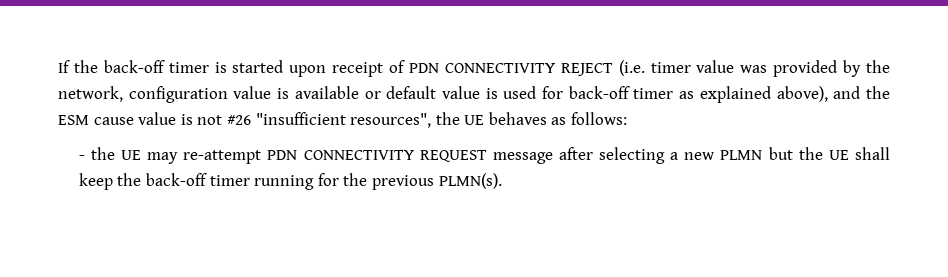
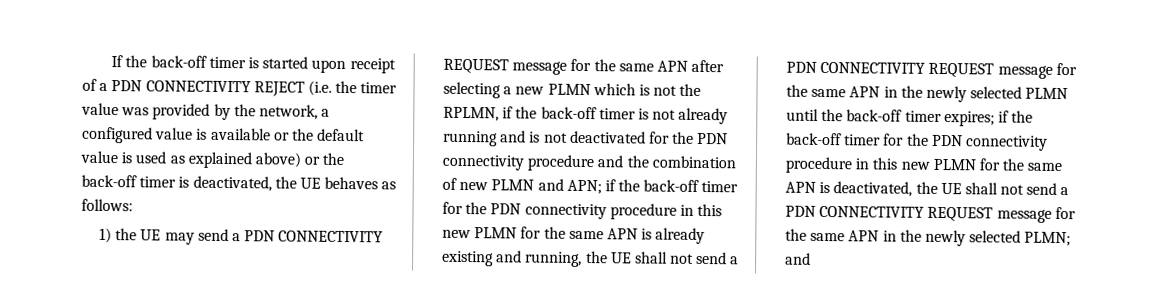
(406, 66) none -> [99,82,109,92] a
(645, 68) none -> [335,80,358,94] the
[128,86,228,103] configuration -> [321,108,331,117] [82,126,153,144] a configured
(381, 95) none -> [291,128,314,141] the
[542,86,890,103] [58,112,432,128] for back-off timer as explained above), and the ESM cause value is not #26 "insufficient resources", -> [169,151,345,169] [81,174,272,192] as explained above) or the back-off timer is deactivated,
[78,155,85,160] - -> [98,227,112,244] 1)
[183,150,553,164] re-attempt PDN CONNECTIVITY REQUEST message -> [197,228,384,243] [442,58,688,75] send a PDN CONNECTIVITY REQUEST message for the same APN
[768,147,891,160] [78,173,502,190] but the UE shall keep the back-off timer running for the previous PLMN(s). -> [592,83,702,96] [442,106,729,125] [442,130,729,147] [441,154,736,172] [441,177,739,195] [441,201,723,220] [441,226,706,245] [441,250,740,267] [785,61,1077,79] [785,84,1069,103] [785,108,1034,127] [785,132,1048,151] [784,156,1063,174] [784,181,1070,197] [784,205,1076,223] [784,228,1072,247] [784,252,811,265] which is not the RPLMN, if the back-off timer is not already running and is not deactivated for the PDN connectivity procedure and the combination of new PLMN and APN; if the back-off timer for the PDN connectivity procedure in this new PLMN for the same APN is already existing and running, the UE shall not send a PDN CONNECTIVITY REQUEST message for the same APN in the newly selected PLMN until the back-off timer expires; if the back-off timer for the PDN connectivity procedure in this new PLMN for the same APN is deactivated, the UE shall not send a PDN CONNECTIVITY REQUEST message for the same APN in the newly selected PLMN; and

